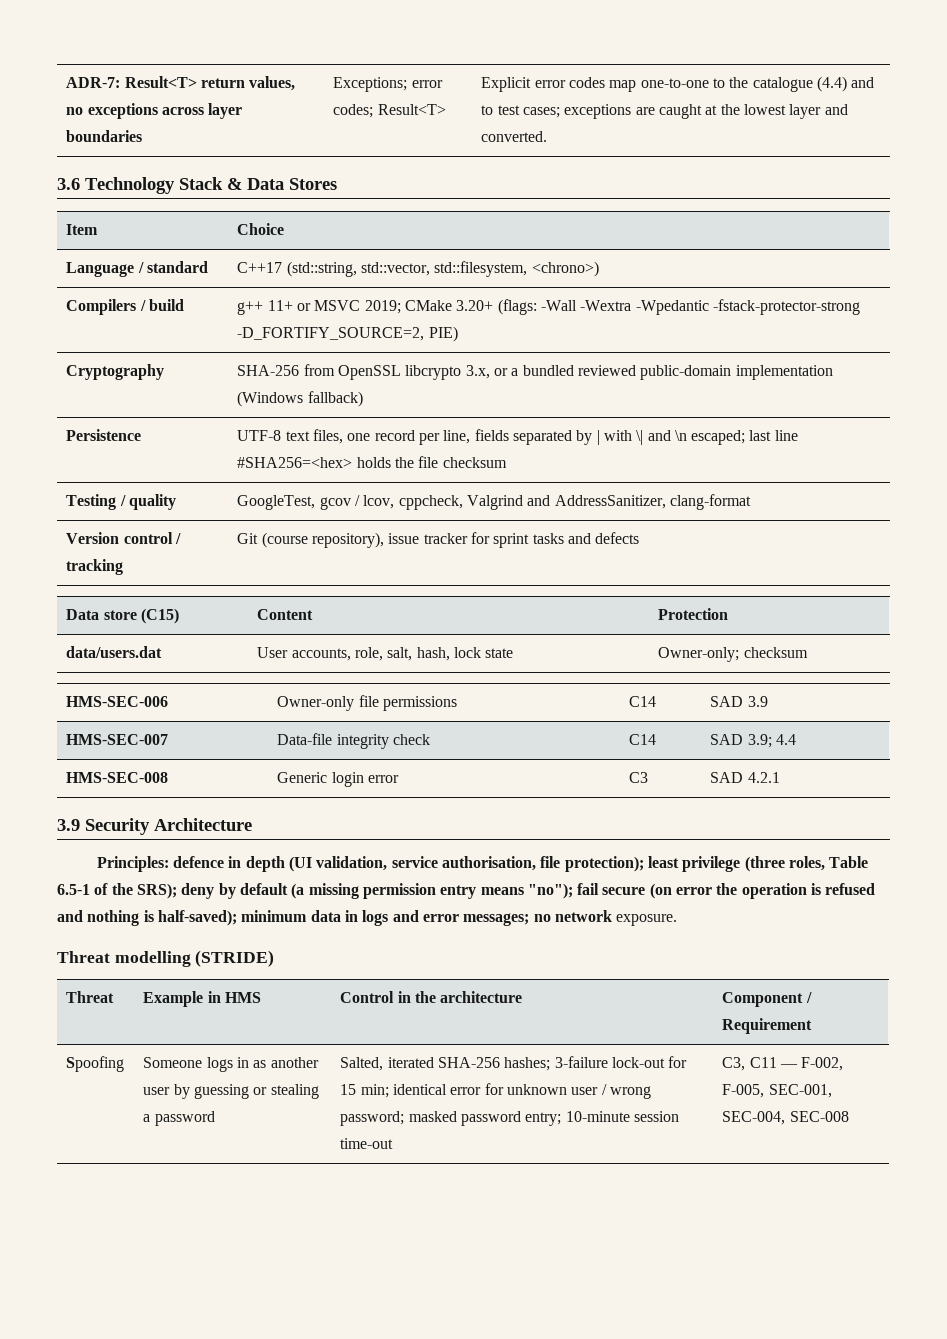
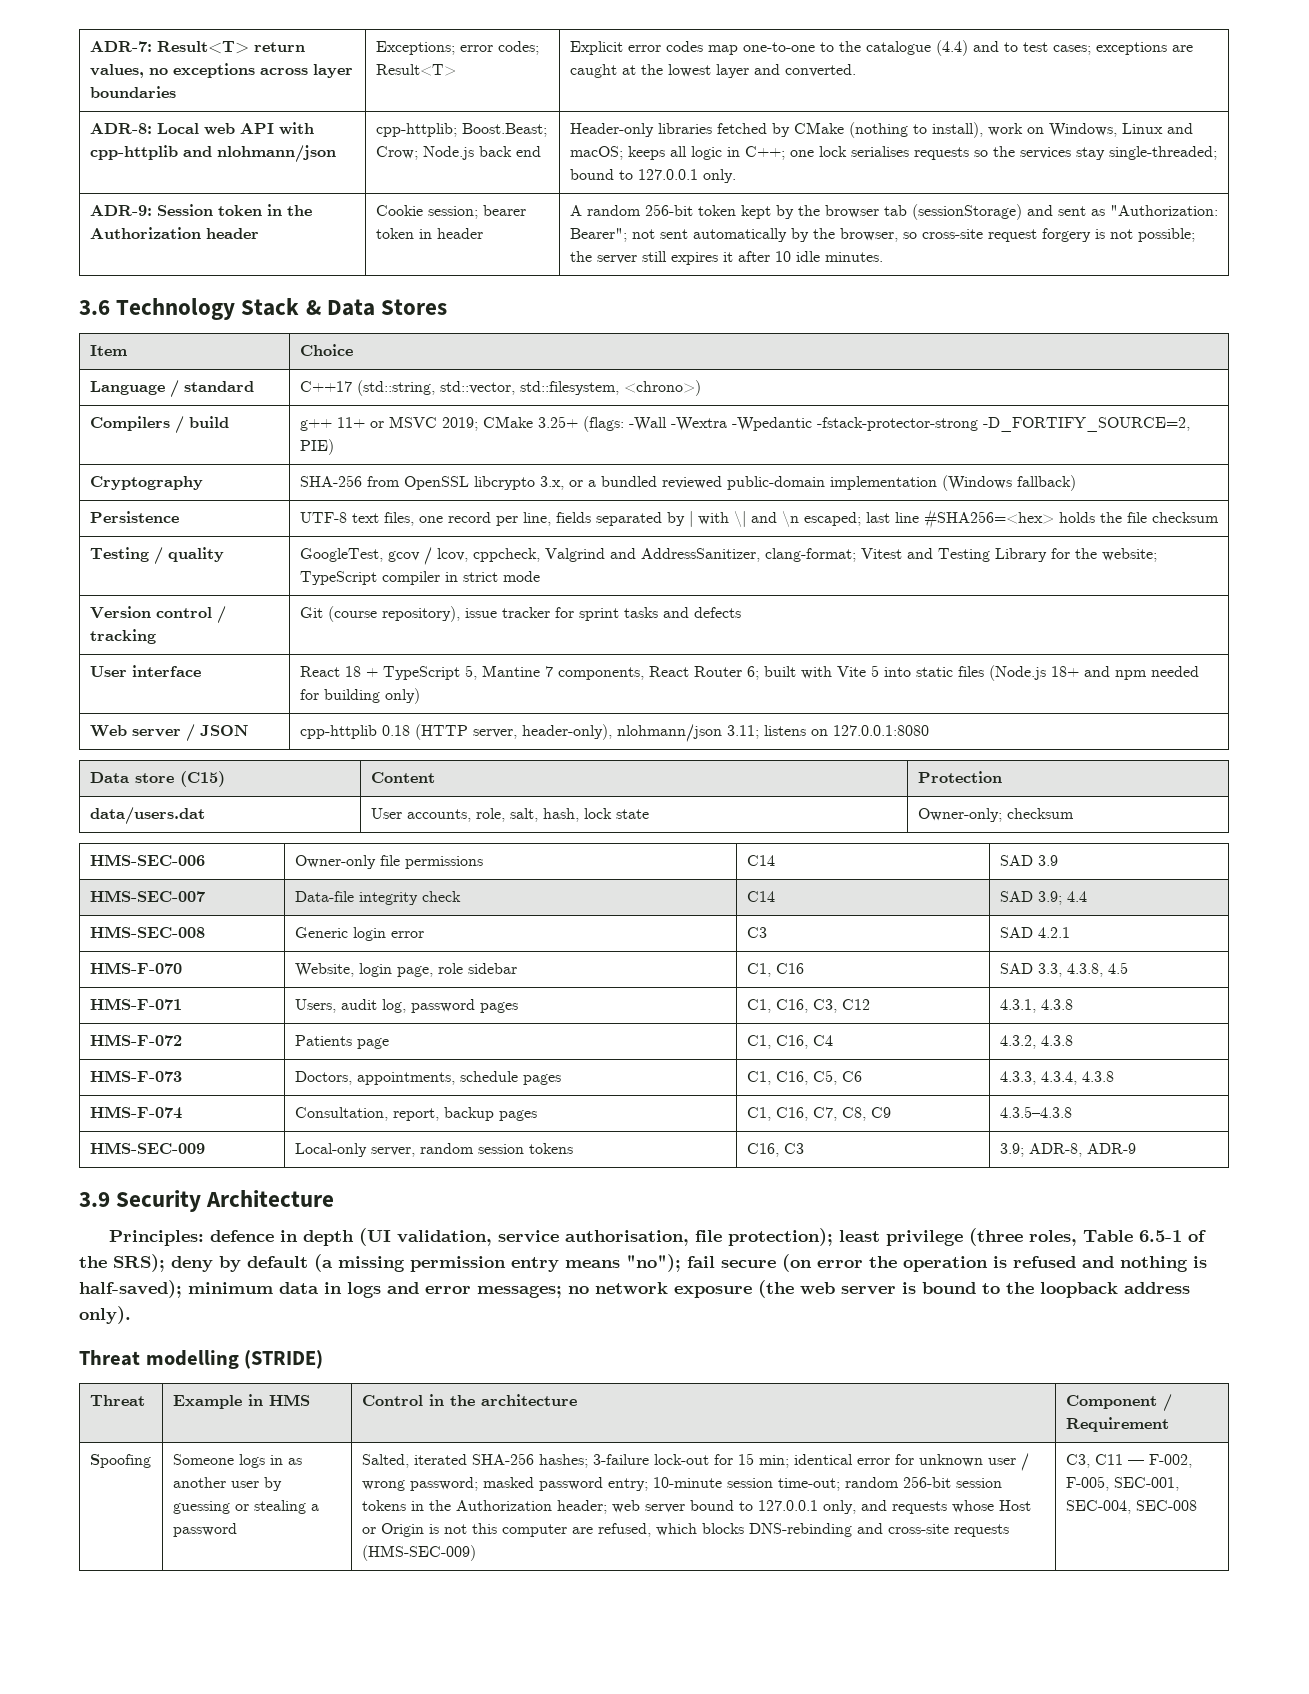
(548, 136) none -> [89,122,314,135] [89,145,336,163] [375,123,547,137] [375,146,541,160] [569,122,1193,138] [569,146,1217,160] [569,169,736,183] [89,204,312,216] [89,227,259,239] [375,205,526,219] [375,228,483,239] [569,204,1218,220] [569,228,1195,242] [569,251,883,265] // ADR-8: Local web API with cpp-httplib and nlohmann/json | cpp-httplib; Boost.Beast; Crow; Node.js back end | Header-only libraries fetched by CMake (nothing to install), work on Windows, Linux and macOS; keeps all logic in C++; one lock serialises requests so the services stay single-threaded; bound to 127.0.0.1 only. // ADR-9: Session token in the Authorization header | Cookie session; bearer token in header | A random 256-bit token kept by the browser tab (sessionStorage) and sent as "Authorization: Bearer"; not sent automatically by the browser, so cross-site request forgery is not possible; the server still expires it after 10 idle minutes.
[456,300,494,311] 3.20+ -> [537,416,578,428] 3.25+
[669,494,751,510] clang-format -> [764,548,1157,562] [299,571,540,585] clang-format; Vitest and Testing Library for the website; TypeScript compiler in strict mode
(640, 538) none -> [89,665,201,677] [299,665,1199,681] [299,688,420,704] [89,724,248,742] [299,724,929,742] // User interface | React 18 + TypeScript 5, Mantine 7 components, React Router 6; built with Vite 5 into static files (Node.js 18+ and npm needed for building only) // Web server / JSON | cpp-httplib 0.18 (HTTP server, header-only), nlohmann/json 3.11; listens on 127.0.0.1:8080
(780, 777) none -> [89,962,182,974] [294,963,517,977] [746,963,804,977] [999,962,1128,977] [89,998,182,1010] [294,999,518,1013] [746,999,870,1013] [999,999,1073,1013] [89,1034,182,1046] [294,1035,389,1049] [746,1035,833,1049] [999,1035,1073,1049] [89,1070,182,1082] [294,1071,561,1085] [746,1070,862,1085] [999,1071,1114,1085] [89,1106,182,1119] [294,1107,537,1121] [746,1107,891,1121] [999,1106,1072,1118] [89,1142,205,1154] [294,1143,573,1157] [746,1143,804,1157] [999,1143,1136,1157] // HMS-F-070 | Website, login page, role sidebar | C1, C16 | SAD 3.3, 4.3.8, 4.5 // HMS-F-071 | Users, audit log, password pages | C1, C16, C3, C12 | 4.3.1, 4.3.8 // HMS-F-072 | Patients page | C1, C16, C4 | 4.3.2, 4.3.8 // HMS-F-073 | Doctors, appointments, schedule pages | C1, C16, C5, C6 | 4.3.3, 4.3.4, 4.3.8 // HMS-F-074 | Consultation, report, backup pages | C1, C16, C7, C8, C9 | 4.3.5–4.3.8 // HMS-SEC-009 | Local-only server, random session tokens | C16, C3 | 3.9; ADR-8, ADR-9
[616,914,678,926] exposure. -> [674,1280,1190,1298] [79,1306,131,1324] exposure (the web server is bound to the loopback address only).
[340,1138,394,1149] time-out -> [777,1476,1002,1491] [361,1500,1031,1514] [361,1523,1009,1537] [361,1545,476,1561] time-out; random 256-bit session tokens in the Authorization header; web server bound to 127.0.0.1 only, and requests whose Host or Origin is not this computer are refused, which blocks DNS-rebinding and cross-site requests (HMS-SEC-009)

